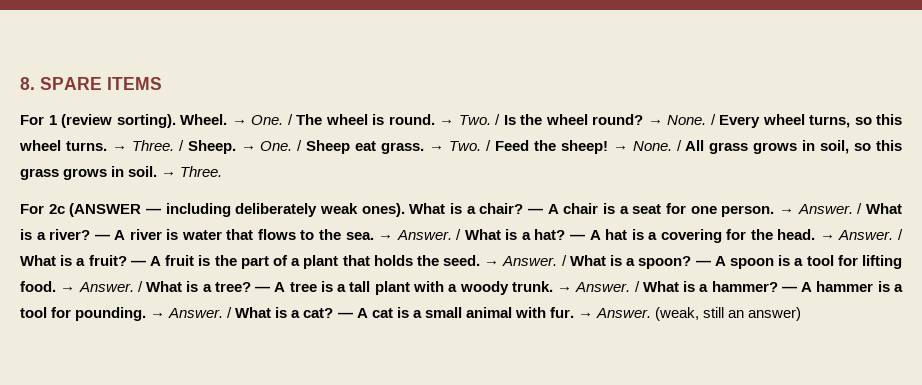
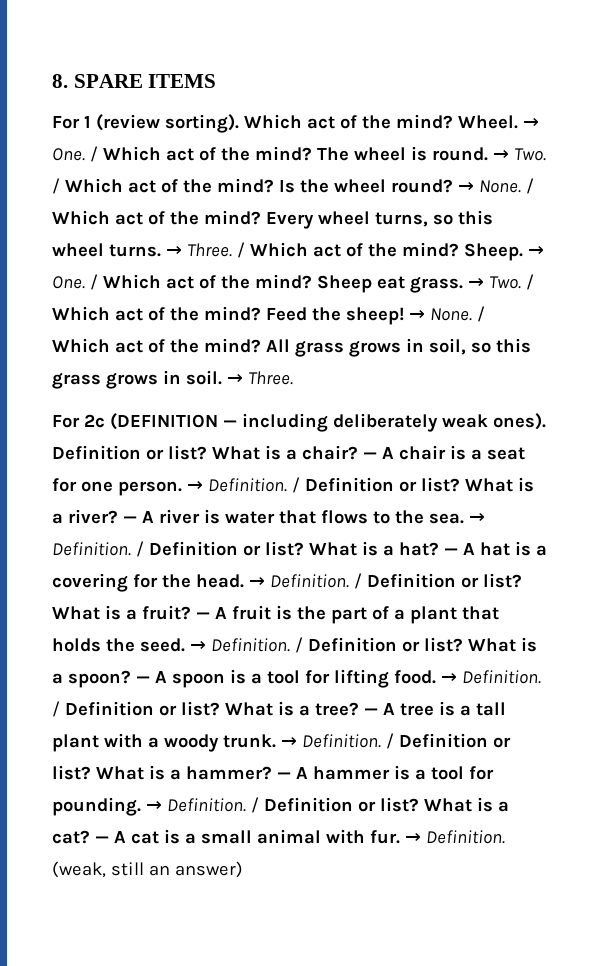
[180,114,293,125] Wheel. → One. / -> [243,114,539,129] [52,146,312,162] Which act of the mind? Wheel. → One. / Which act of the mind?
(500, 119) none -> [64,178,274,193] Which act of the mind?
(716, 119) none -> [52,210,261,225] Which act of the mind?
[187,140,303,154] Sheep. → One. / -> [249,242,544,261] [52,274,312,290] Which act of the mind? Sheep. → One. / Which act of the mind?
(491, 145) none -> [52,306,261,321] Which act of the mind?
(682, 145) none -> [52,338,261,353] Which act of the mind?
[69,203,142,217] (ANSWER -> [109,413,218,430] (DEFINITION
(405, 210) none -> [52,445,207,460] Definition or list?
[797,203,863,214] Answer. / -> [207,477,460,493] Definition. / Definition or list?
[396,229,462,240] Answer. / -> [52,541,304,557] Definition. / Definition or list?
[838,229,903,240] Answer. / -> [269,573,522,589] Definition. / Definition or list?
[502,255,567,266] Answer. / -> [210,637,463,653] Definition. / Definition or list?
[78,281,143,292] Answer. / -> [461,670,541,684] [52,701,220,717] Definition. / Definition or list?
[575,281,640,292] Answer. / -> [301,733,511,749] [52,765,91,780] Definition. / Definition or list?
[168,307,233,318] Answer. / -> [166,797,419,813] Definition. / Definition or list?
[596,308,651,318] Answer. -> [425,830,505,844] Definition.

